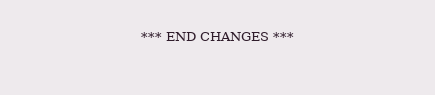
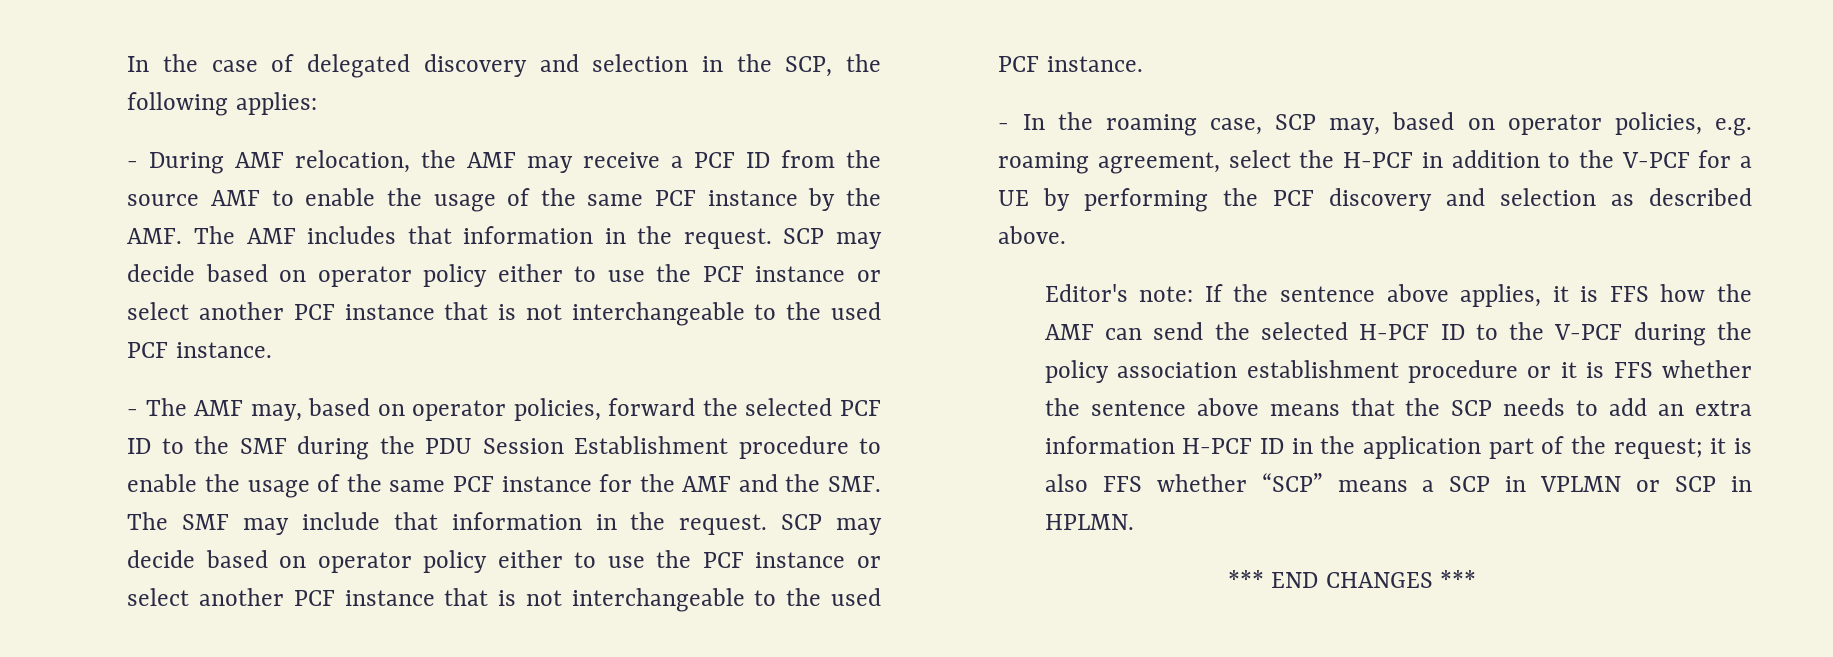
(141, 36) none -> [127,54,882,78] [127,92,317,116] [127,150,881,174] [127,188,881,212] [127,226,883,249] [127,264,881,287] [127,302,881,326] [127,342,272,358] [127,398,881,421] [127,436,882,460] [127,474,882,498] [127,512,883,535] [127,550,881,573] [127,588,881,612] [998,56,1143,72] [998,112,1752,136] [998,150,1753,174] [998,188,1753,212] [998,226,1067,244] [1044,284,1752,307] [1044,322,1752,346] [1044,360,1752,383] [1044,398,1753,416] [1044,436,1752,459] [1044,473,1753,492] [1044,514,1134,530] In the case of delegated discovery and selection in the SCP, the following applies: // - During AMF relocation, the AMF may receive a PCF ID from the source AMF to enable the usage of the same PCF instance by the AMF. The AMF includes that information in the request. SCP may decide based on operator policy either to use the PCF instance or select another PCF instance that is not interchangeable to the used PCF instance. // - The AMF may, based on operator policies, forward the selected PCF ID to the SMF during the PDU Session Establishment procedure to enable the usage of the same PCF instance for the AMF and the SMF. The SMF may include that information in the request. SCP may decide based on operator policy either to use the PCF instance or select another PCF instance that is not interchangeable to the used PCF instance. // - In the roaming case, SCP may, based on operator policies, e.g. roaming agreement, select the H-PCF in addition to the V-PCF for a UE by performing the PCF discovery and selection as described above. // Editor's note: If the sentence above applies, it is FFS how the AMF can send the selected H-PCF ID to the V-PCF during the policy association establishment procedure or it is FFS whether the sentence above means that the SCP needs to add an extra information H-PCF ID in the application part of the request; it is also FFS whether “SCP” means a SCP in VPLMN or SCP in HPLMN. //

